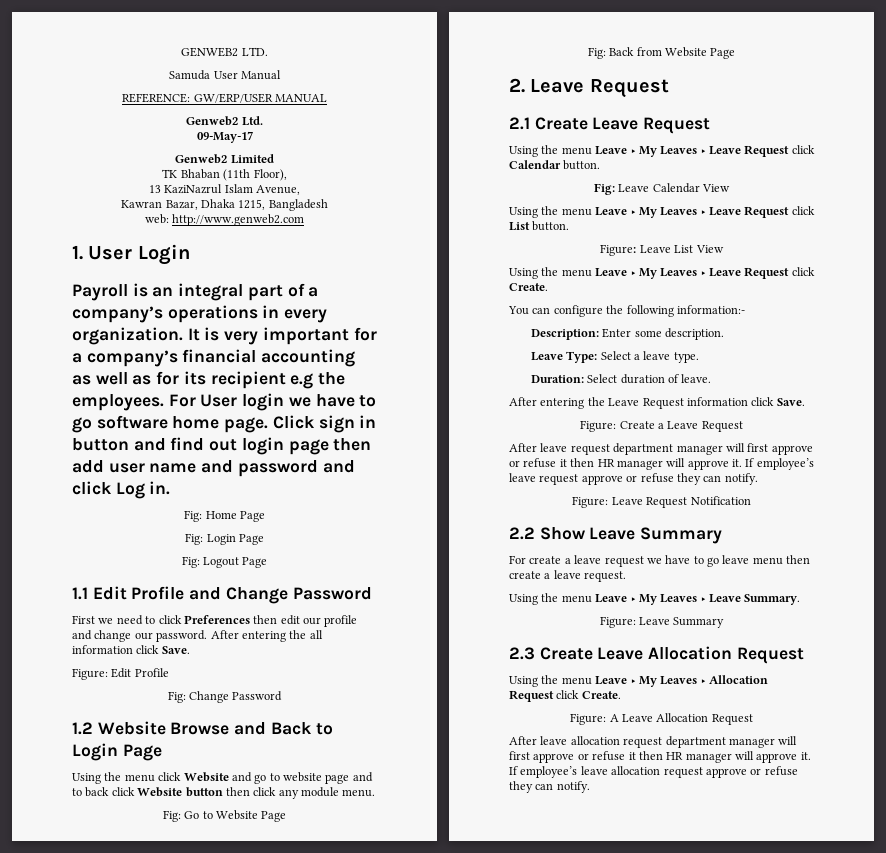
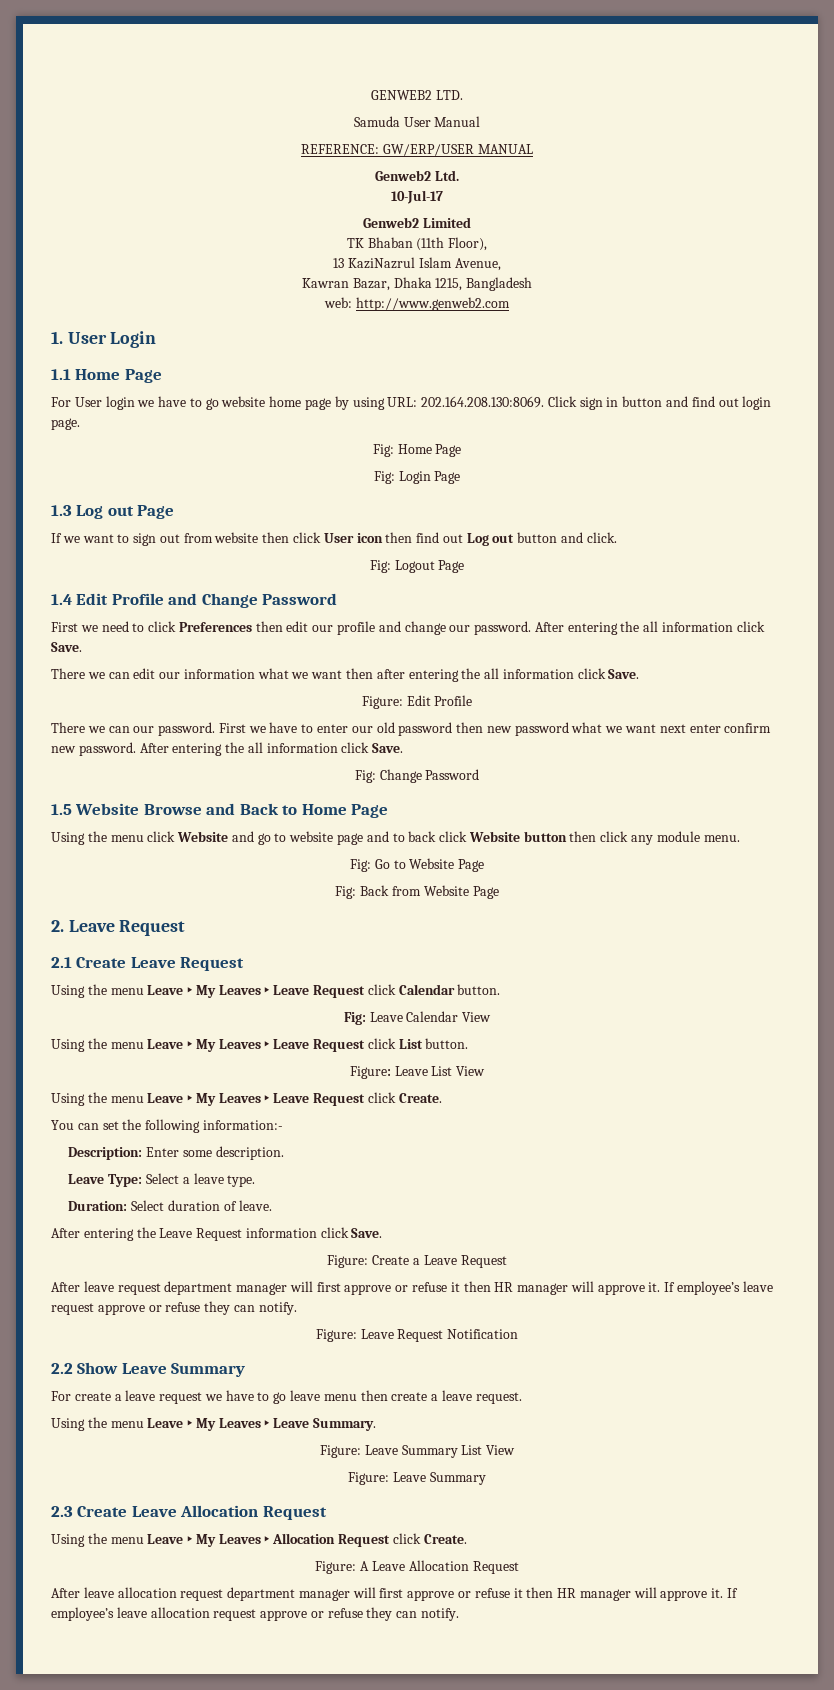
[196,131,253,143] 09-May-17 -> [391,190,443,204] 10-Jul-17
[72,283,319,301] [72,305,328,323] [72,327,377,345] [72,349,356,367] [72,371,346,389] [72,394,164,411] Payroll is an integral part of a company’s operations in every organization. It is very important for a company’s financial accounting as well as for its recipient e.g the employees. -> [51,369,162,383] 1.1 Home Page //
[96,415,269,433] software home page. -> [221,396,545,410] website home page by using URL: 202.164.208.130:8069.
[288,438,372,455] [72,460,355,477] [72,481,171,499] page then add user name and password and click Log in. -> [51,418,80,430] page.
(264, 539) none -> [51,505,175,519] [51,532,617,546] // 1.3 Log out Page // If we want to sign out from website then click User icon then find out Log out button and click.
[72,587,88,600] 1.1 -> [51,594,72,605] 1.4
[72,668,169,680] Figure: Edit Profile -> [51,668,640,682] [361,695,473,709] [51,722,772,736] [51,742,404,756] There we can edit our information what we want then after entering the all information click Save. // Figure: Edit Profile // There we can our password. First we have to enter our old password then new password what we want next enter confirm new password. After entering the all information click Save.
[72,722,93,735] 1.2 -> [51,804,72,815] 1.5
[72,743,118,761] Login -> [301,804,347,815] Home
[553,305,603,317] configure -> [102,1121,119,1130] set
(801, 599) none -> [319,1445,516,1458] // Figure: Leave Summary List View

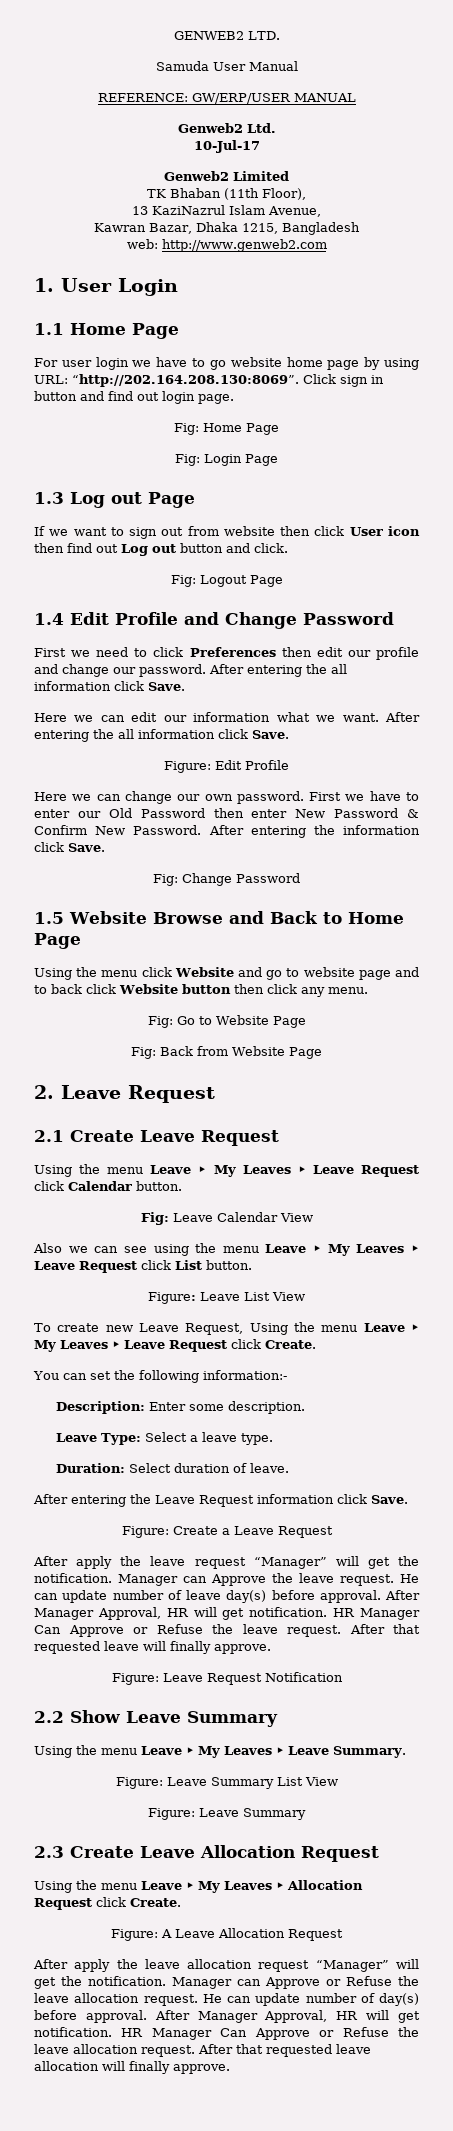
[74,397,102,407] User -> [61,360,92,367] user
[421,396,545,408] 202.164.208.130:8069. -> [72,374,299,387] “http://202.164.208.130:8069”.
[51,668,85,679] There -> [34,713,67,722] Here
[311,668,405,679] want then after -> [342,712,421,722] want. After
[51,722,155,733] There we can our -> [34,791,233,804] Here we can change our own
[376,722,772,736] [51,742,263,756] old password then new password what we want next enter confirm new password. After entering the all -> [108,808,419,818] [34,825,335,838] Old Password then enter New Password & Confirm New Password. After entering the
[656,831,700,842] module -> (325, 992) none
[51,1039,85,1052] Using -> [33,1243,189,1256] Also we can see using
(486, 1071) none -> [34,1323,244,1335] To create new Leave Request,
[83,1281,773,1295] [51,1301,297,1315] leave request department manager will first approve or refuse it then HR manager will approve it. If employee’s leave request approve or refuse they can notify. -> [76,1556,419,1569] [34,1573,419,1586] [34,1590,420,1603] [34,1607,420,1620] [34,1624,420,1637] [34,1641,271,1654] apply the leave request “Manager” will get the notification. Manager can Approve the leave request. He can update number of leave day(s) before approval. After Manager Approval, HR will get notification. HR Manager Can Approve or Refuse the leave request. After that requested leave will finally approve.
[51,1390,522,1404] // For create a leave request we have to go leave menu then create a leave request. -> (278, 1719) none
[83,1587,739,1601] [51,1607,460,1621] leave allocation request department manager will first approve or refuse it then HR manager will approve it. If employee’s leave allocation request approve or refuse they can notify. -> [74,1959,419,1972] [34,1976,419,1989] [34,1993,419,2006] [34,2010,420,2023] [34,2027,419,2040] [34,2044,371,2057] [34,2061,230,2074] apply the leave allocation request “Manager” will get the notification. Manager can Approve or Refuse the leave allocation request. He can update number of day(s) before approval. After Manager Approval, HR will get notification. HR Manager Can Approve or Refuse the leave allocation request. After that requested leave allocation will finally approve.

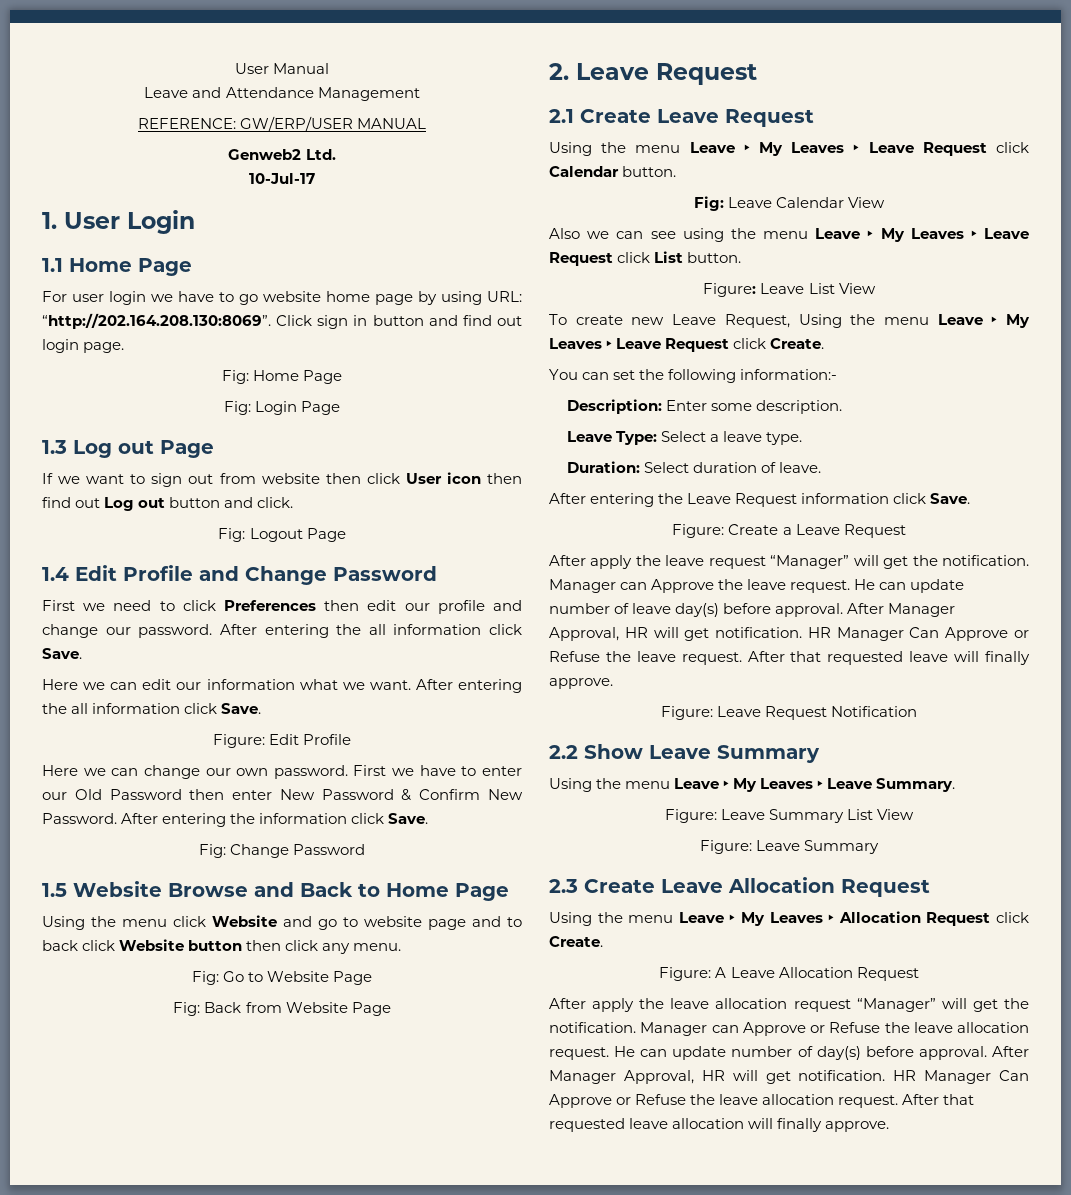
[173,31,280,40] [155,61,209,71] GENWEB2 LTD. // Samuda -> (234, 68) none
(298, 66) none -> [144,87,420,101] // Leave and Attendance Management
[164,171,289,181] [147,188,306,200] [132,205,321,217] [94,222,360,235] [126,239,327,252] // Genweb2 Limited // TK Bhaban (11th Floor), // 13 KaziNazrul Islam Avenue, // Kawran Bazar, Dhaka 1215, Bangladesh // web: http://www.genweb2.com -> (315, 178) none

